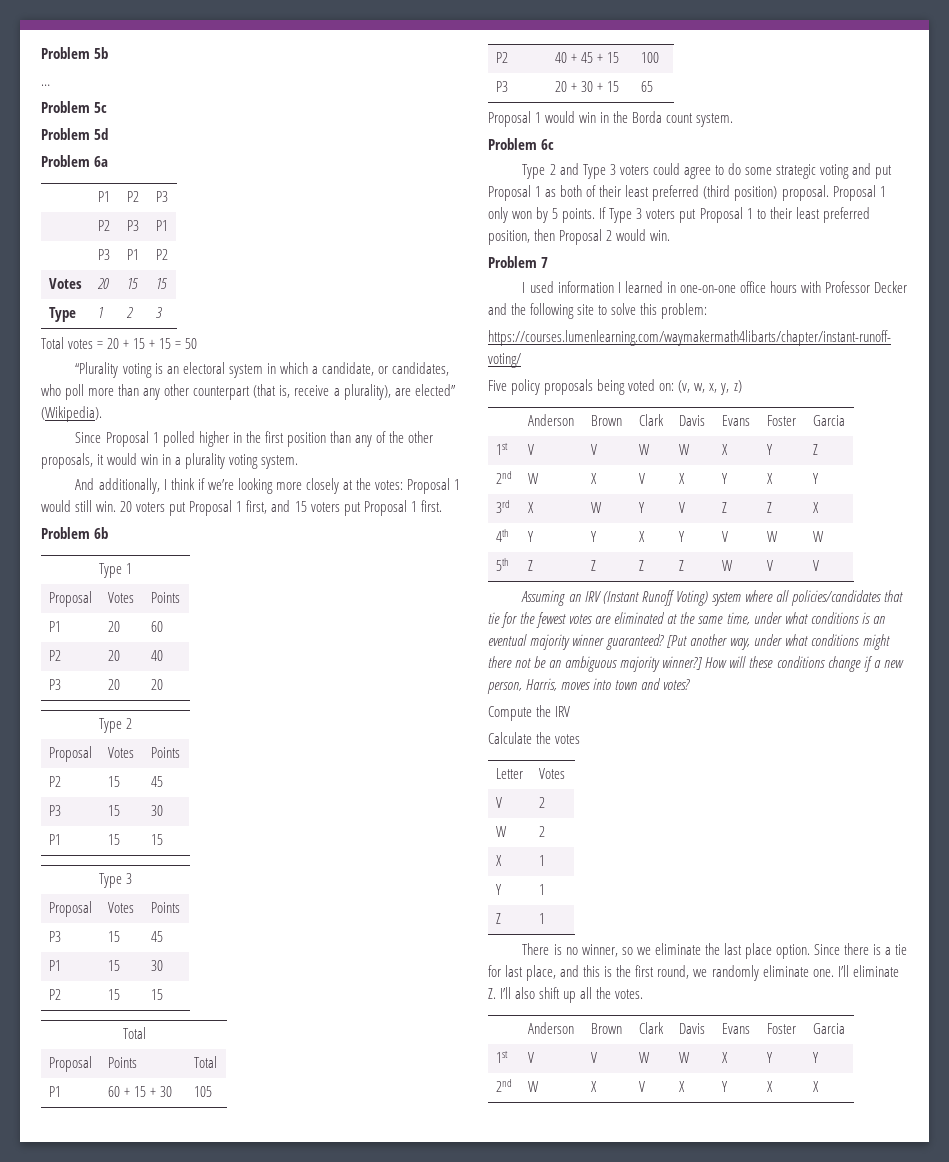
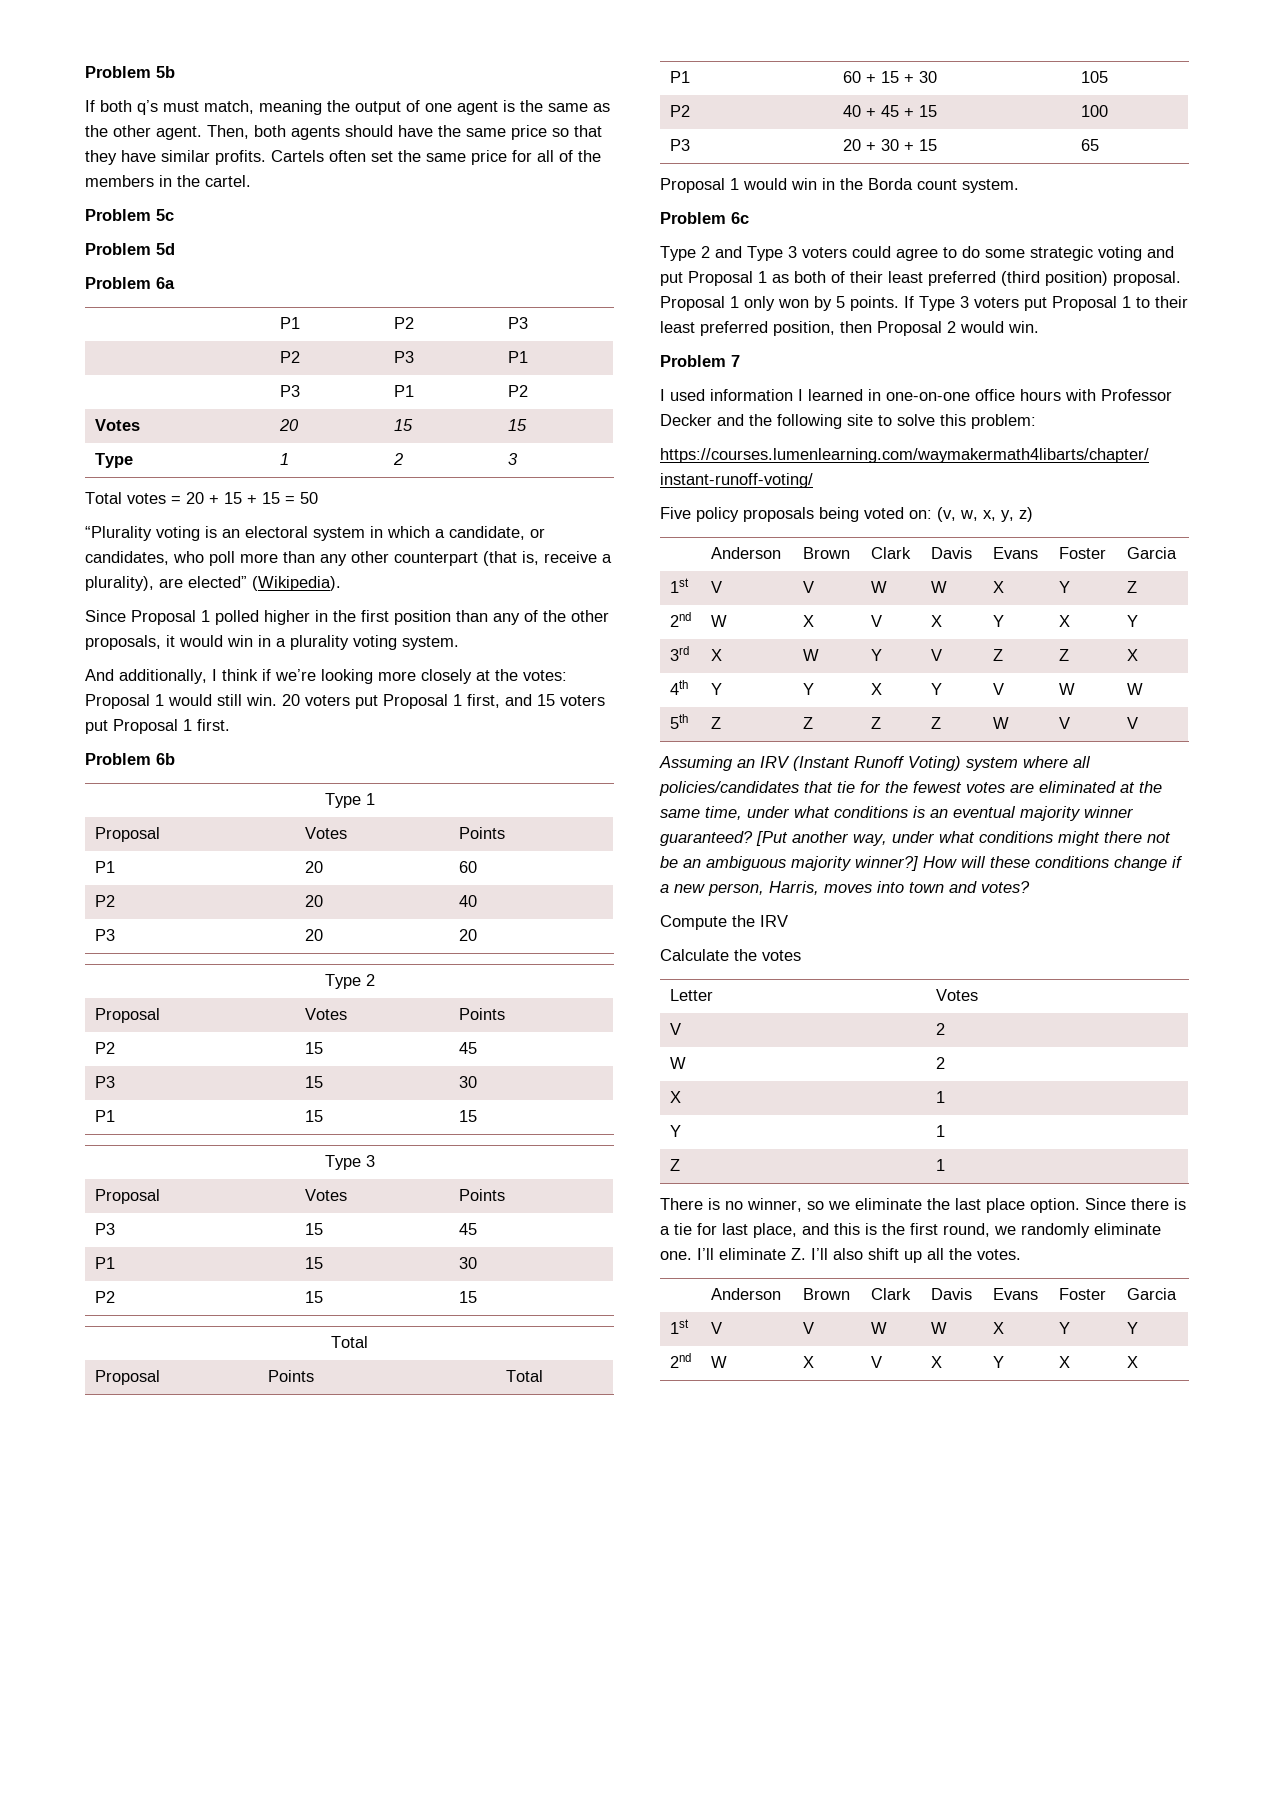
[41,84,50,86] … -> [85,100,610,115] [85,125,602,140] [85,150,601,165] [85,175,251,187] If both q’s must match, meaning the output of one agent is the same as the other agent. Then, both agents should have the same price so that they have similar profits. Cartels often set the same price for all of the members in the cartel.

